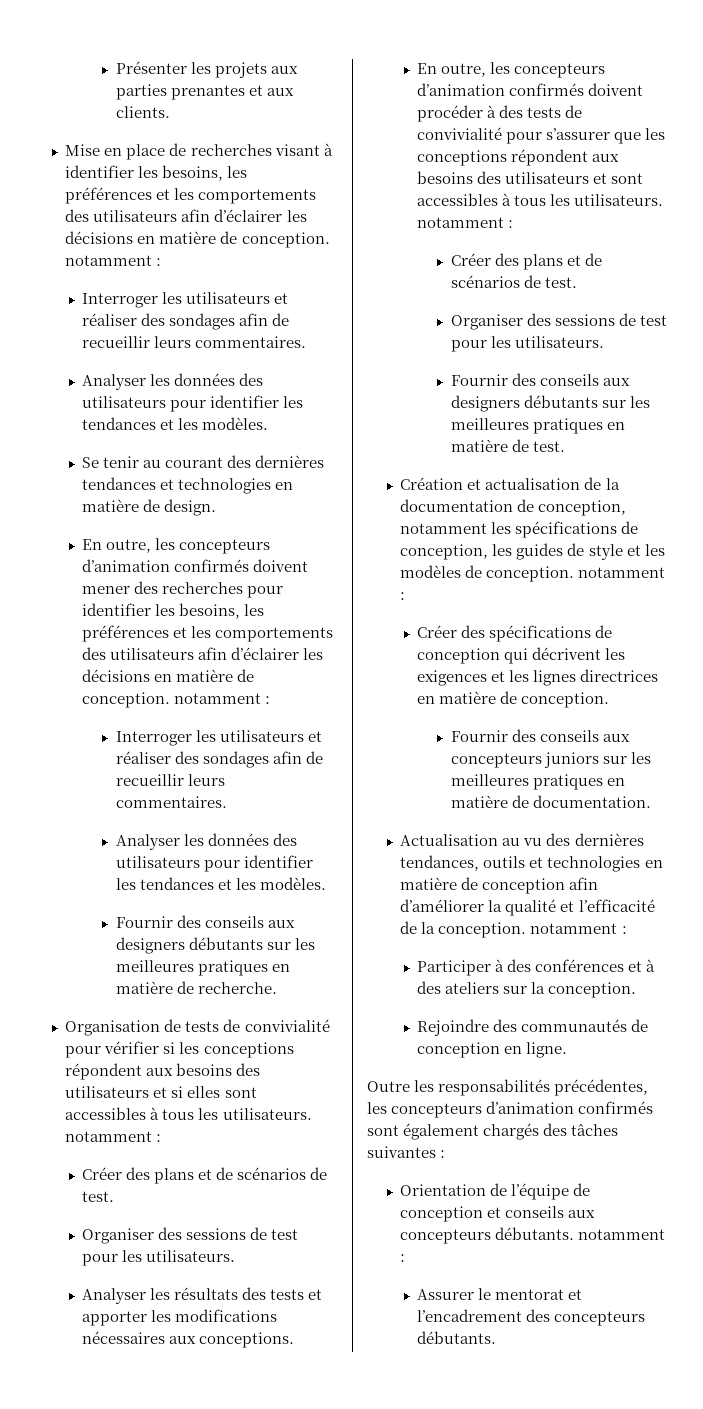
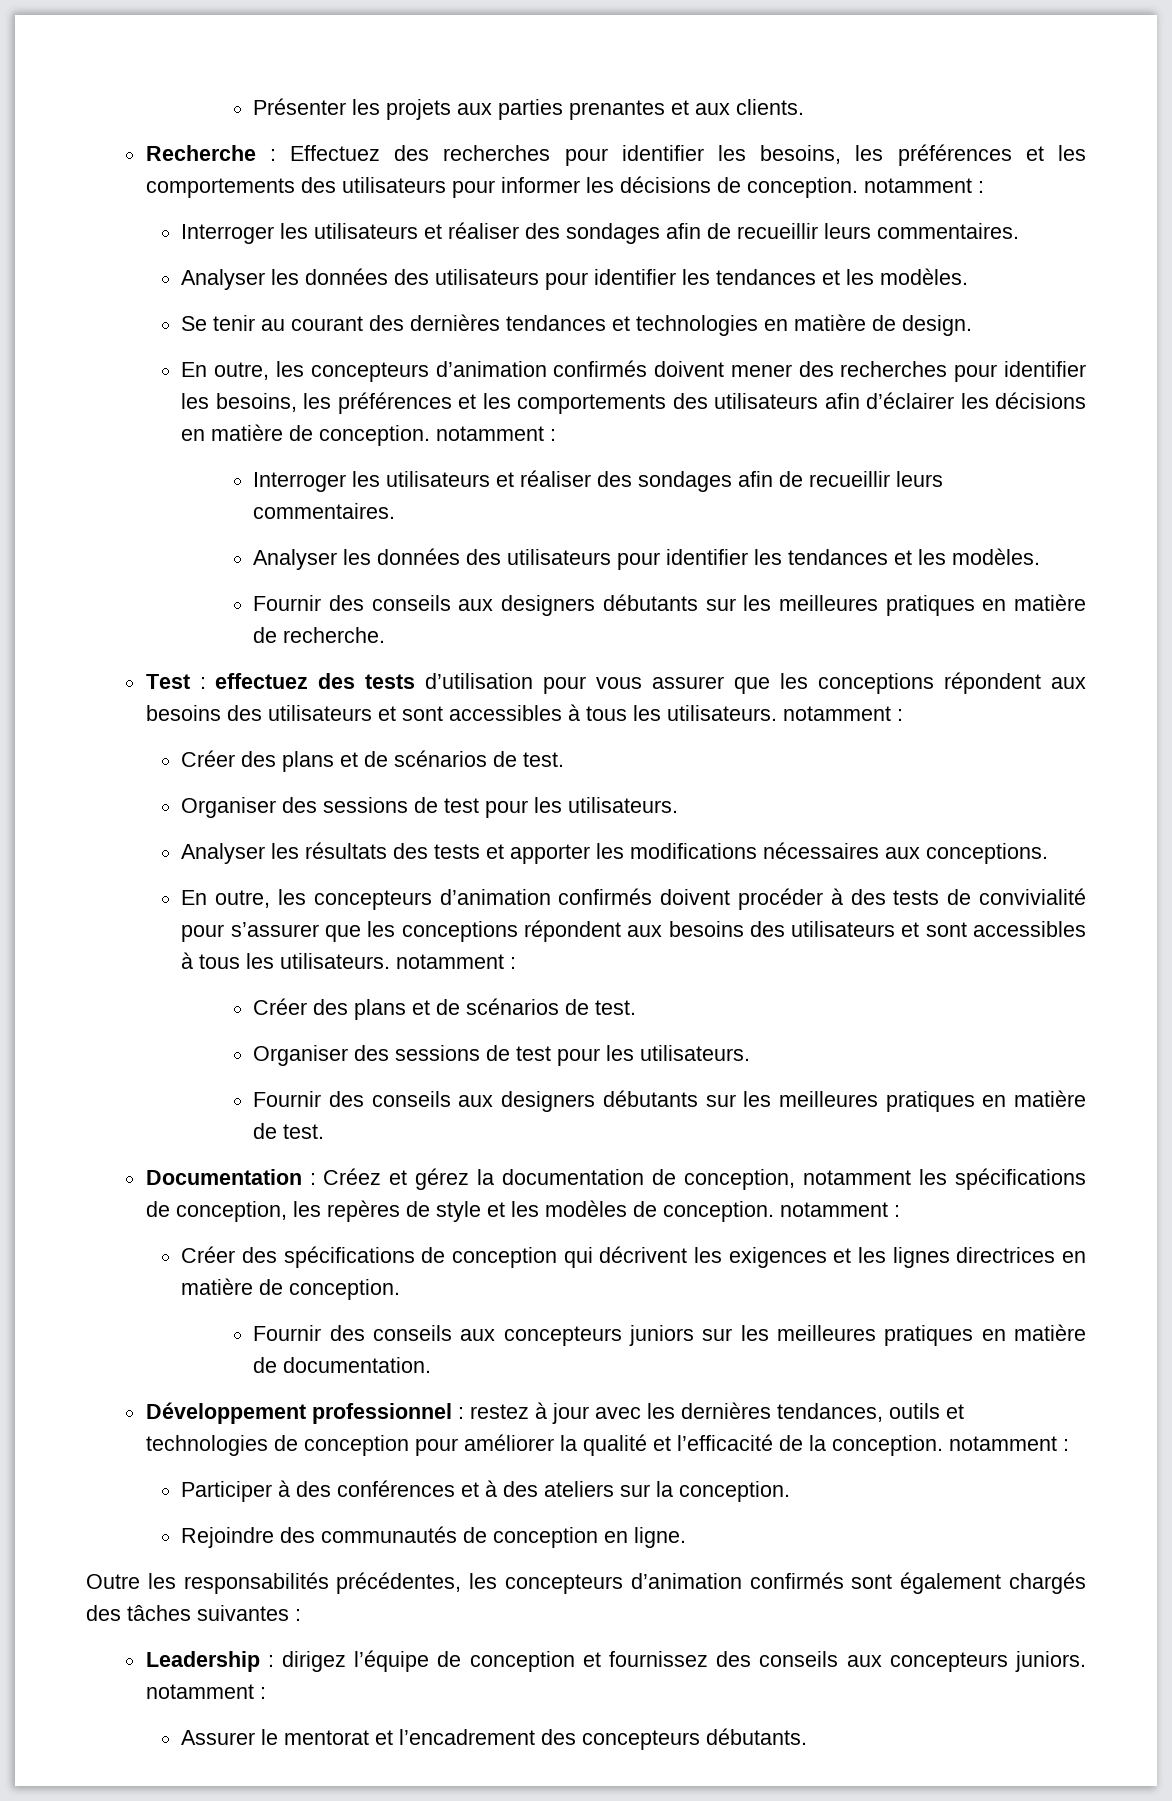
[65,143,333,160] Mise en place de recherches visant à -> [145,145,608,166] Recherche : Effectuez des recherches pour
[181,209,307,222] [65,231,217,244] afin d’éclairer les décisions en matière -> [451,176,711,198] pour informer les décisions
[65,1019,330,1036] [65,1041,294,1058] [65,1063,261,1080] [65,1086,221,1098] Organisation de tests de convivialité pour vérifier si les conceptions répondent aux besoins des utilisateurs et si elles -> [145,672,1086,694] [145,705,396,721] Test : effectuez des tests d’utilisation pour vous assurer que les conceptions répondent aux besoins des utilisateurs et
[400,477,602,490] Création et actualisation de -> [145,1168,470,1190] Documentation : Créez et gérez
[516,543,564,560] guides -> [326,1200,400,1222] repères
[400,833,571,846] Actualisation au vu des -> [145,1402,675,1424] Développement professionnel : restez à jour avec les
[644,860,663,868] [400,877,599,894] [400,899,485,912] en matière de conception afin d’améliorer -> [273,1434,554,1456] de conception pour améliorer
[400,1183,508,1196] Orientation de -> [145,1651,346,1672] Leadership : dirigez
[505,1206,596,1218] [400,1227,575,1244] conseils aux concepteurs débutants. -> [608,1651,1087,1672] fournissez des conseils aux concepteurs juniors.

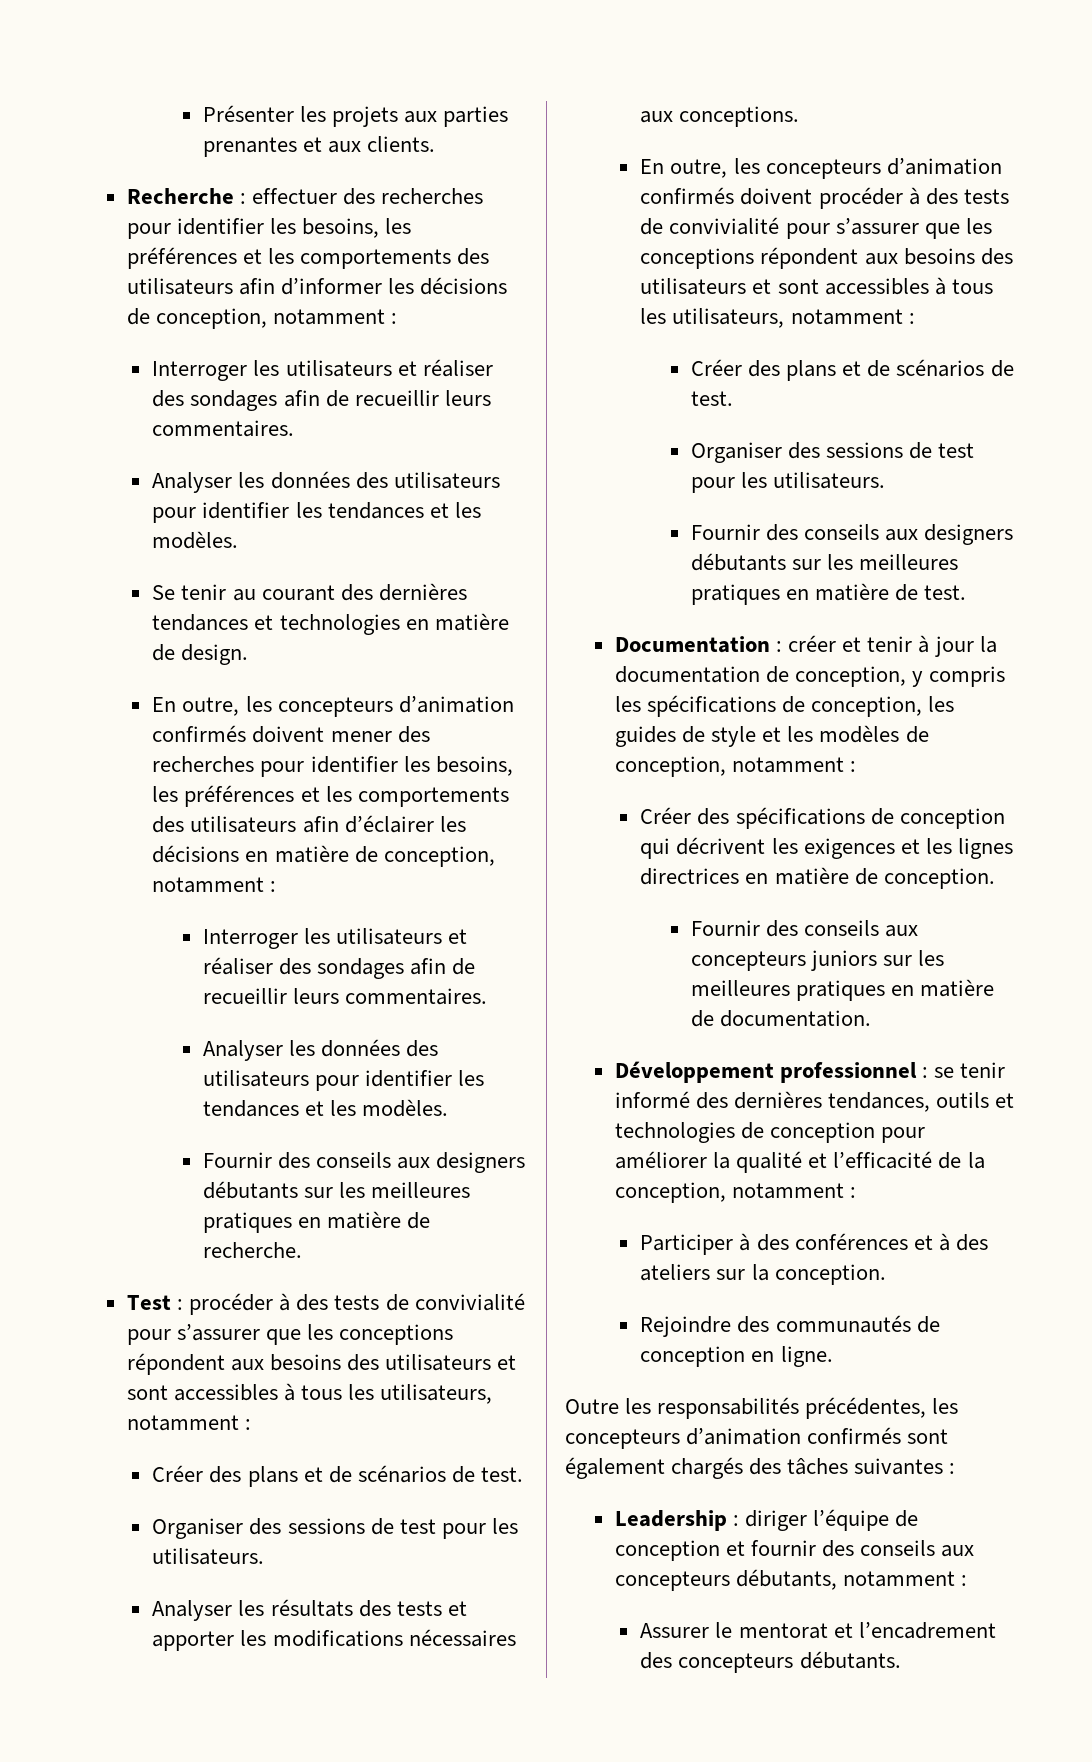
[289,145,380,161] Effectuez -> [252,188,338,204] effectuer
[451,177,580,198] pour informer -> [239,278,383,295] afin d’informer
[746,177,858,198] conception. -> [156,308,268,329] conception,
[319,425,431,446] conception. -> [383,846,495,867] conception,
[215,673,725,694] effectuez des tests d’utilisation pour vous assurer -> [189,1293,525,1315] [127,1324,261,1345] procéder à des tests de convivialité pour s’assurer
[666,705,777,721] utilisateurs. -> [380,1384,493,1404] utilisateurs,
[280,953,391,969] utilisateurs. -> [672,308,785,328] utilisateurs,
[323,1168,470,1190] Créez et gérez -> [788,635,974,657] créer et tenir à jour
[803,1170,912,1185] notamment -> [912,666,1006,687] y compris
[326,1200,400,1222] repères -> [615,726,677,747] guides
[662,1201,774,1222] conception. -> [615,756,727,777] conception,
[469,1402,675,1424] restez à jour avec les -> [934,1062,1006,1078] [615,1091,729,1109] se tenir informé des
[831,1435,943,1456] conception. -> [615,1182,727,1203] conception,
[281,1651,346,1672] dirigez -> [745,1510,808,1531] diriger
[608,1651,1087,1672] fournissez des conseils aux concepteurs juniors. -> [751,1540,975,1557] [615,1569,838,1591] fournir des conseils aux concepteurs débutants,

